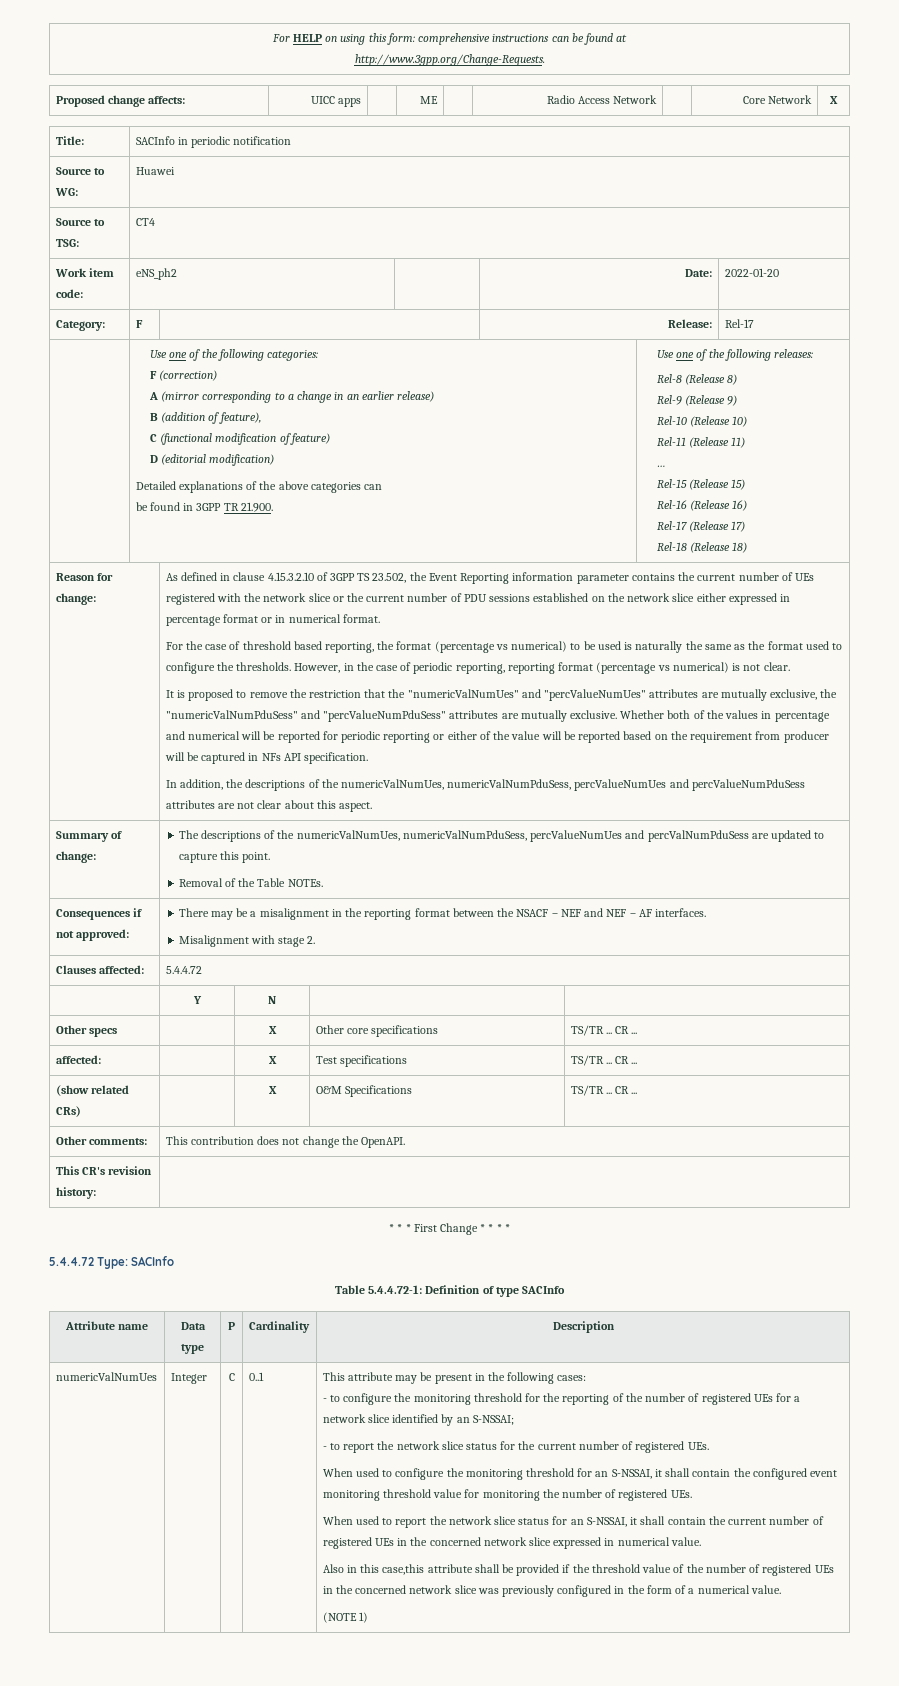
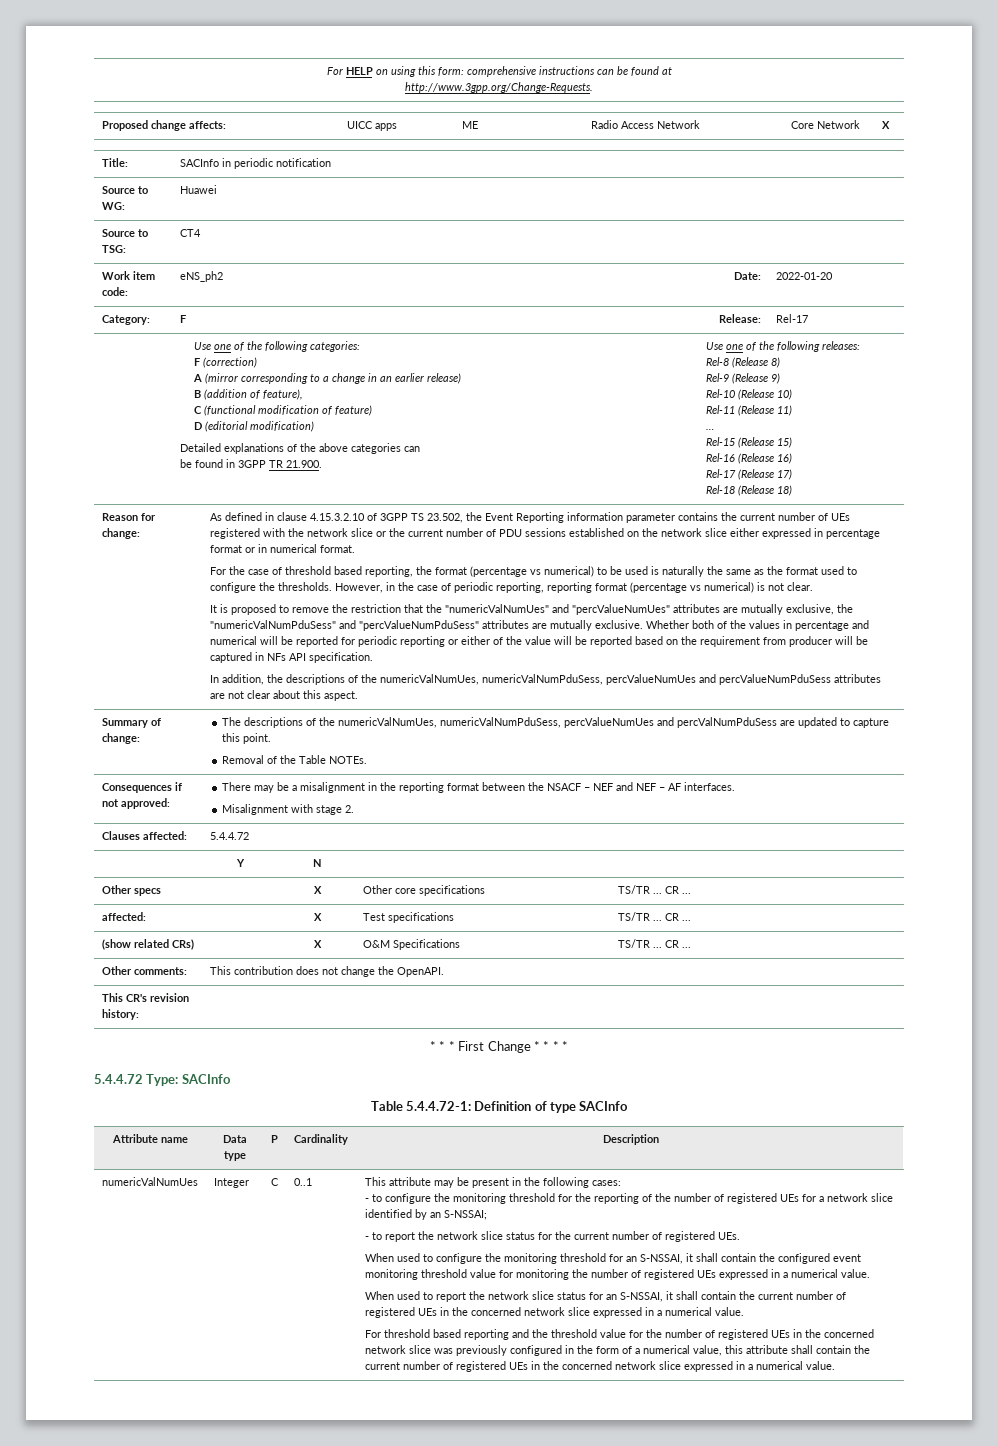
[670,1490,692,1498] UEs. -> [696,1269,870,1280] UEs expressed in a numerical value.
[617,1537,701,1546] [322,1564,571,1576] numerical value. // Also in this case,this attribute shall be provided if -> [656,1307,744,1316] [364,1329,529,1340] a numerical value. // For threshold based reporting and
[673,1564,685,1573] of -> [628,1330,643,1338] for
[750,1585,781,1594] [322,1612,368,1623] value. // (NOTE 1) -> [692,1345,870,1356] [364,1361,835,1372] value, this attribute shall contain the current number of registered UEs in the concerned network slice expressed in a numerical value.

